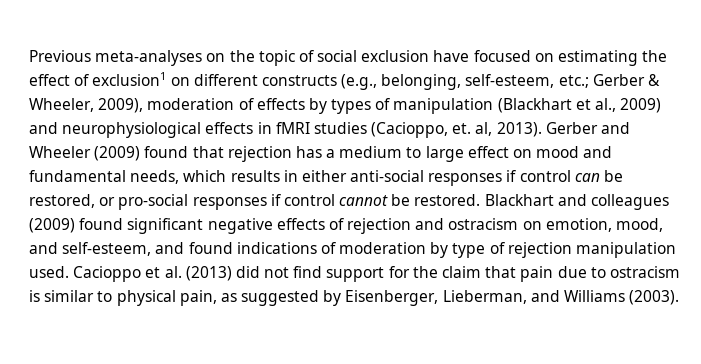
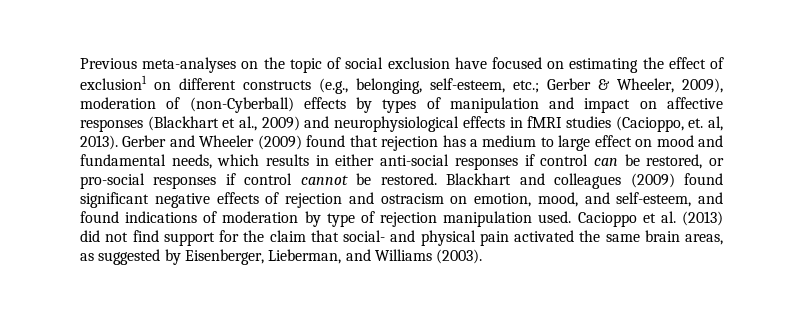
(254, 104) none -> [189,97,294,113] (non-Cyberball)
(494, 106) none -> [549,97,723,113] [80,119,143,132] and impact on affective responses
[520,266,680,282] [29,290,217,306] pain due to ostracism is similar to physical pain, -> [343,230,723,246] social- and physical pain activated the same brain areas,

